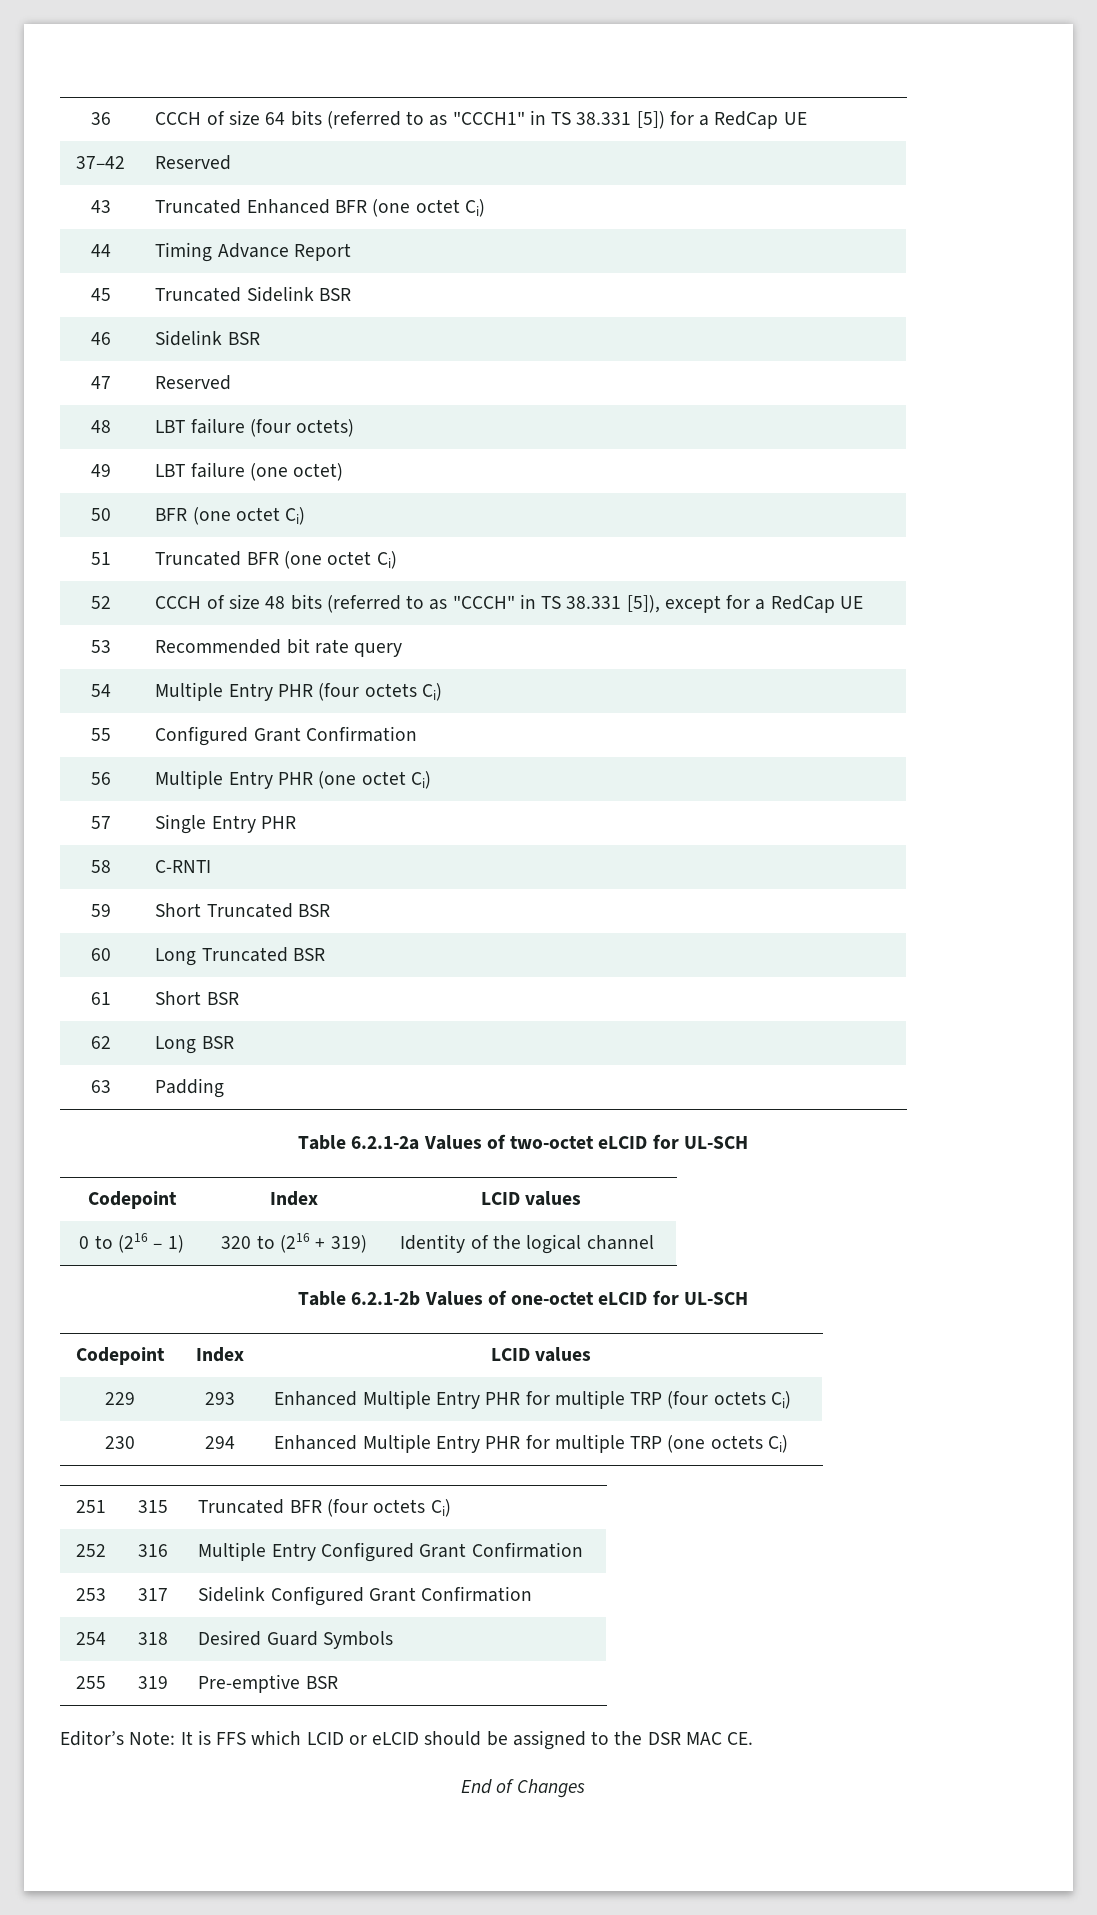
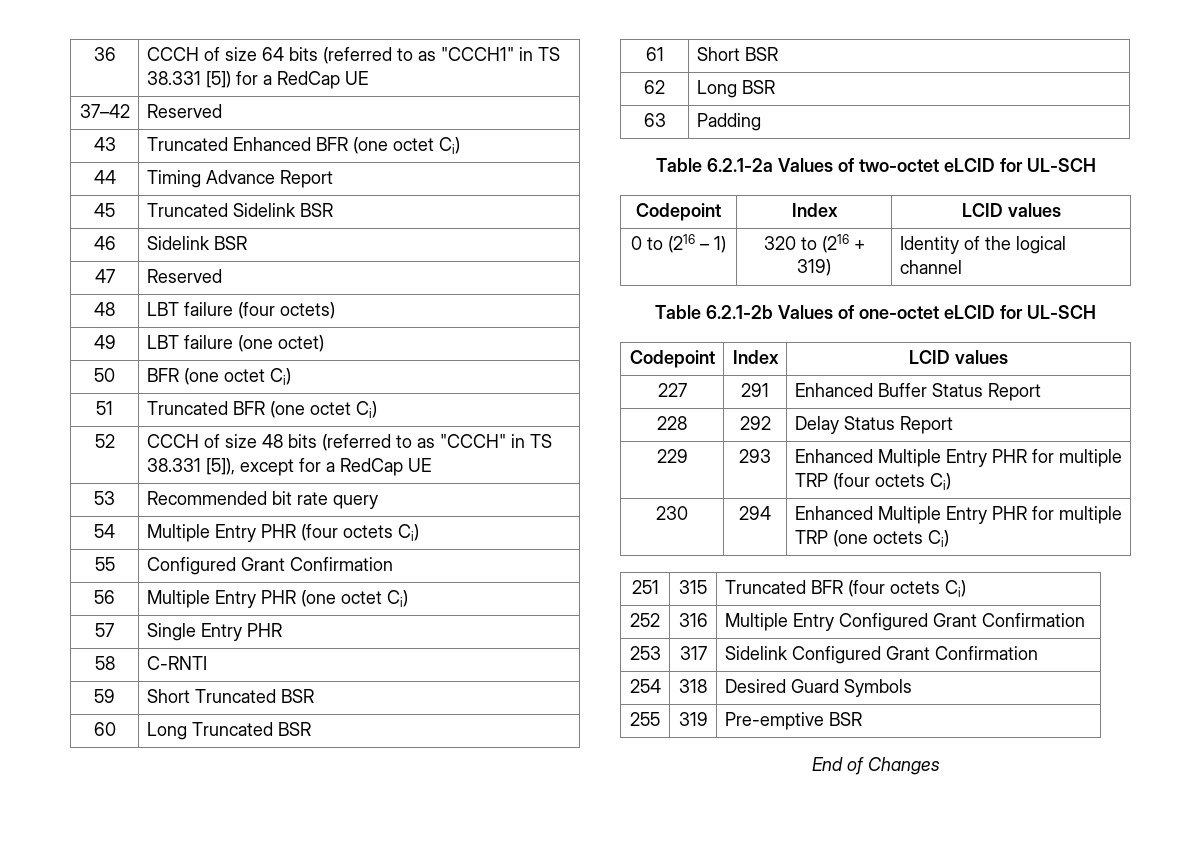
(592, 1354) none -> [657,383,687,397] [741,383,769,397] [794,383,1041,401] [657,416,687,430] [739,416,771,430] [794,416,953,434] // 227 | 291 | Enhanced Buffer Status Report // 228 | 292 | Delay Status Report
[60,1730,754,1750] // Editor’s Note: It is FFS which LCID or eLCID should be assigned to the DSR MAC CE. -> (862, 719) none

